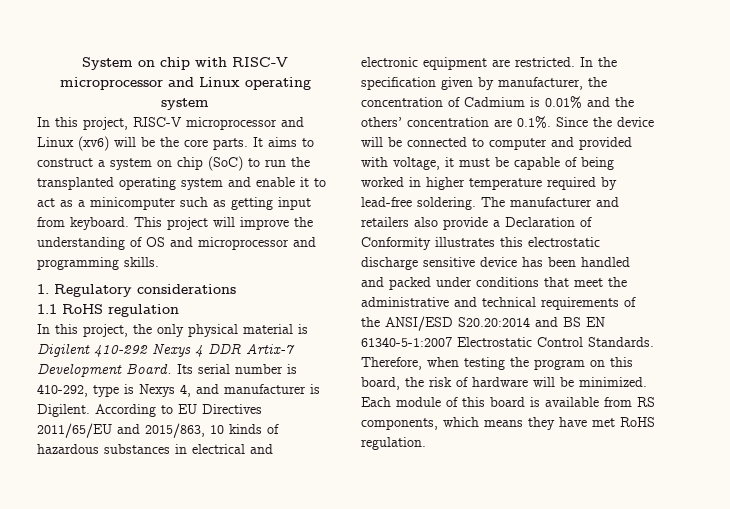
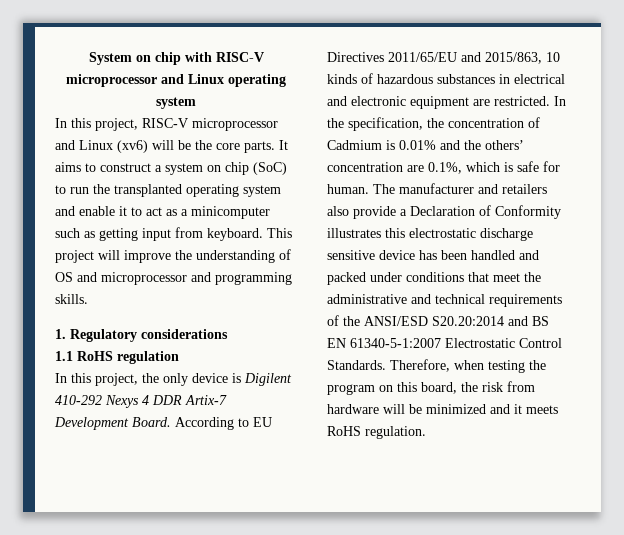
[188,324,293,337] physical material -> [192,373,228,383] device
[177,364,297,374] [37,384,320,397] [37,404,90,417] Its serial number is 410-292, type is Nexys 4, and manufacturer is Digilent. -> (171, 422) none
[361,77,583,90] specification given by manufacturer, -> [348,117,423,131] specification,
[517,116,654,129] [361,137,632,150] [361,157,614,170] [361,177,617,190] [361,197,476,210] 0.1%. Since the device will be connected to computer and provided with voltage, it must be capable of being worked in higher temperature required by lead-free soldering. -> [428,161,560,174] [327,184,369,194] 0.1%, which is safe for human.
[456,377,468,387] of -> [507,381,535,392] from
[579,377,647,387] [361,397,655,407] [361,417,615,430] minimized. Each module of this board is available from RS components, which means they have met -> [426,404,558,414] minimized and it meets

